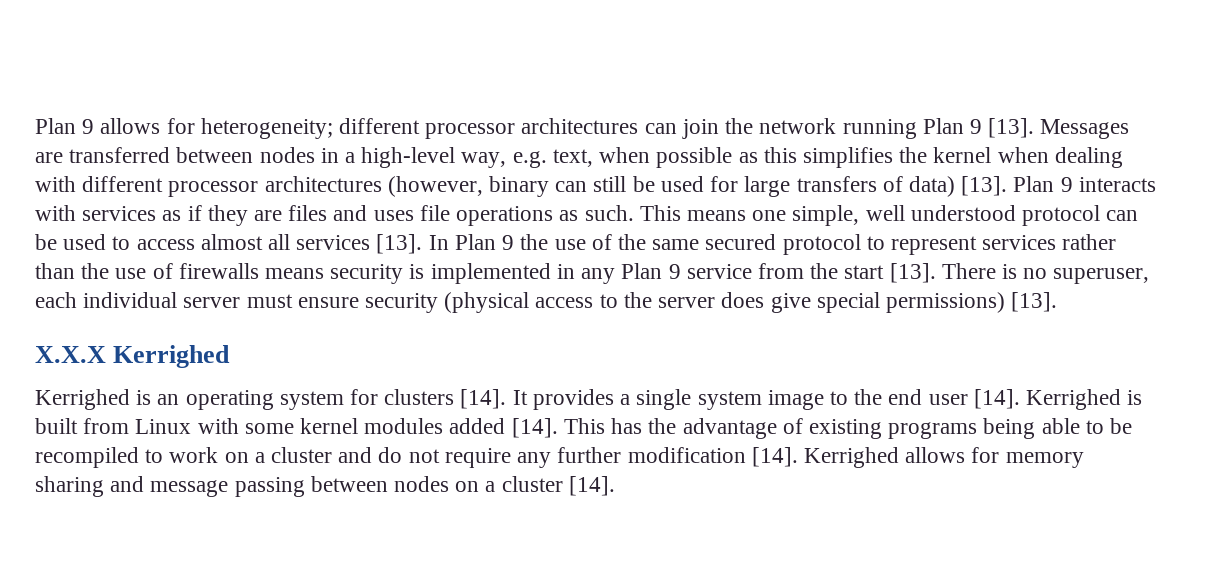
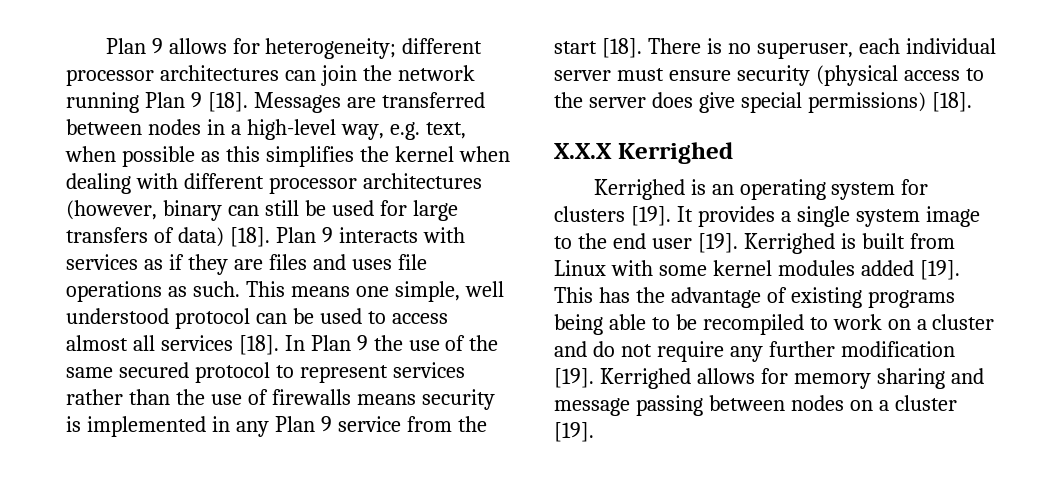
[988,118,1035,138] [13]. -> [207,92,248,112] [18].
[961,176,1008,196] [13]. -> [229,227,270,247] [18].
[376,234,423,254] [13]. -> [238,335,279,355] [18].
[889,263,936,283] [13]. -> [601,38,642,58] [18].
[1011,292,1058,312] [13]. -> [931,92,972,112] [18].
[460,389,507,409] [14]. -> [630,206,671,226] [19].
[973,389,1020,409] [14]. -> [697,233,738,253] [19].
[511,418,558,438] [14]. -> [919,260,960,280] [19].
[751,447,798,467] [14]. -> [554,368,594,388] [19].
[568,476,615,496] [14]. -> [554,422,594,442] [19].

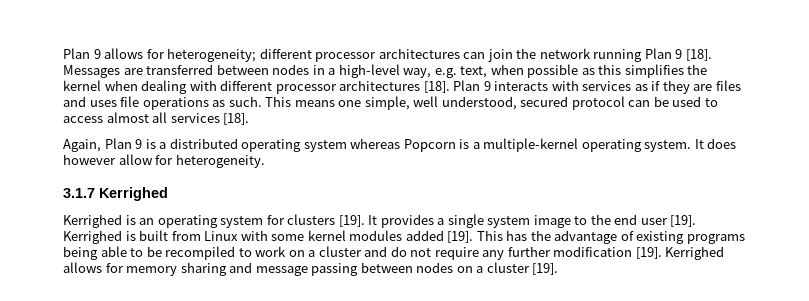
[66,200,458,221] [66,227,224,247] (however, binary can still be used for large transfers of data) -> (421, 85) none
[66,308,169,324] understood -> [441,96,569,110] understood, secured
[284,335,499,351] [66,362,465,383] [66,389,495,410] [66,416,487,437] [554,38,996,59] [554,65,984,86] [554,92,972,113] [554,143,612,159] In Plan 9 the use of the same secured protocol to represent services rather than the use of firewalls means security is implemented in any Plan 9 service from the start [18]. There is no superuser, each individual server must ensure security (physical access to the server does give special permissions) [18]. // X.X.X -> [63,138,737,152] [63,154,265,168] [63,188,95,198] // Again, Plan 9 is a distributed operating system whereas Popcorn is a multiple-kernel operating system. It does however allow for heterogeneity. // 3.1.7

